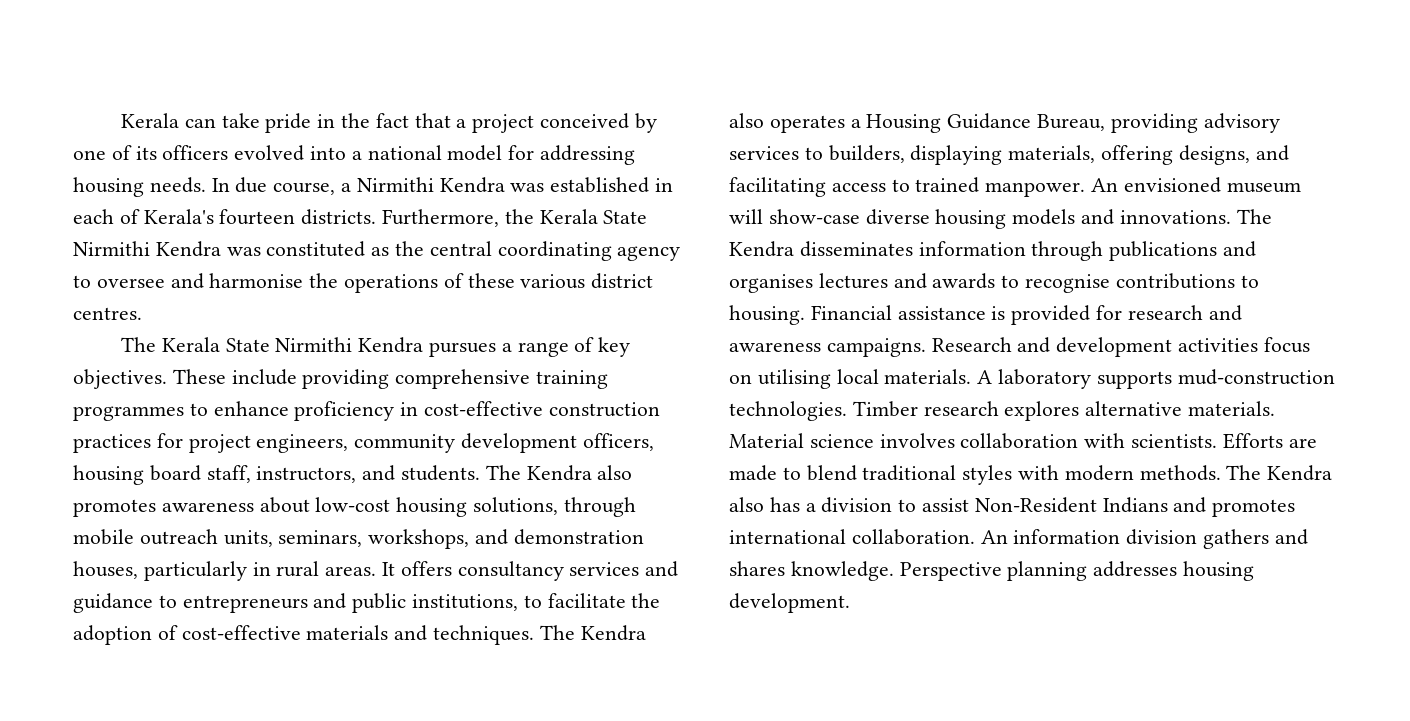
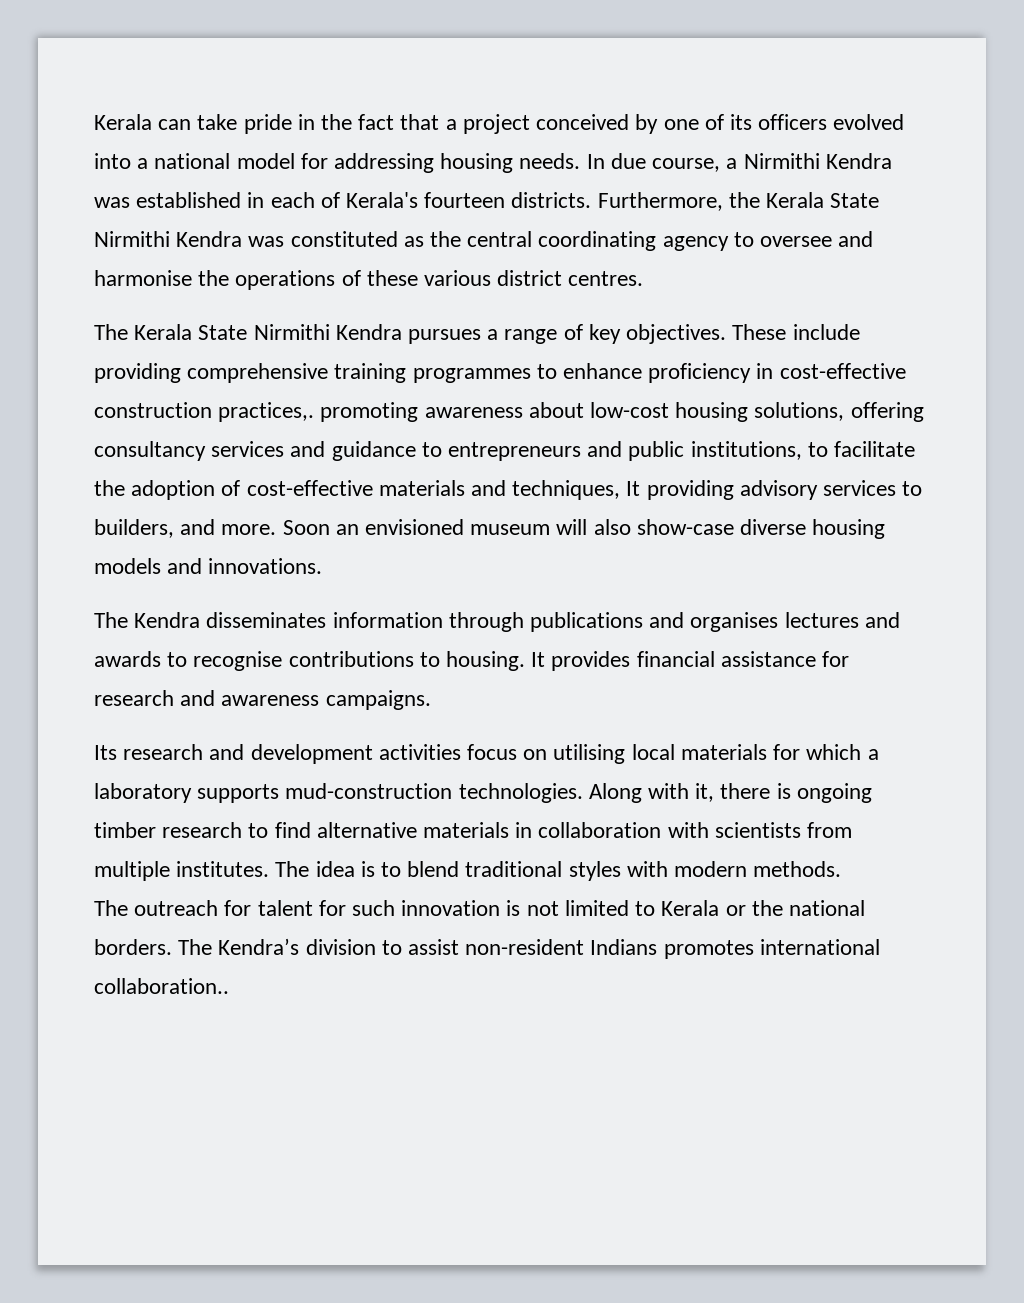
[73,433,654,453] [73,465,633,485] [73,499,156,517] practices for project engineers, community development officers, housing board staff, instructors, and students. The Kendra also promotes -> [218,402,419,422] practices,. promoting
[563,497,636,517] [73,529,644,549] [73,561,452,581] through mobile outreach units, seminars, workshops, and demonstration houses, particularly in rural areas. It offers -> [850,402,924,422] offering
[433,625,646,645] [729,113,1106,133] techniques. The Kendra also operates a Housing Guidance Bureau, -> [512,480,641,500] techniques, It
[910,145,1289,165] [729,177,1119,197] displaying materials, offering designs, and facilitating access to trained manpower. An -> [180,519,359,535] and more. Soon an
(763, 216) none -> [593,519,631,535] also
(1231, 217) none -> (323, 566) //
[810,305,1091,325] Financial assistance is provided -> [531,651,816,671] It provides financial assistance
[931,337,1012,352] Research -> [94,744,204,760] // Its research
[884,369,1335,389] [729,401,1276,421] [729,433,1317,449] [729,465,777,481] materials. A laboratory supports mud-construction technologies. Timber research explores alternative materials. Material science involves collaboration with scientists. Efforts are made -> [680,744,879,760] [94,783,872,803] [94,822,853,838] [94,861,375,881] materials for which a laboratory supports mud-construction technologies. Along with it, there is ongoing timber research to find alternative materials in collaboration with scientists from multiple institutes. The idea is
[1226,465,1333,481] [729,497,1296,517] [729,529,1308,549] [729,561,1255,581] [729,593,850,613] The Kendra also has a division to assist Non-Resident Indians and promotes international collaboration. An information division gathers and shares knowledge. Perspective planning addresses housing development. -> [94,900,865,916] [94,938,880,959] [94,978,229,994] // The outreach for talent for such innovation is not limited to Kerala or the national borders. The Kendra’s division to assist non-resident Indians promotes international collaboration..

